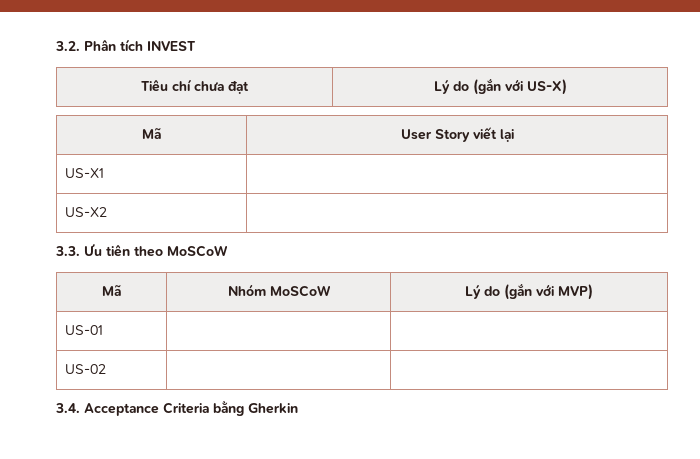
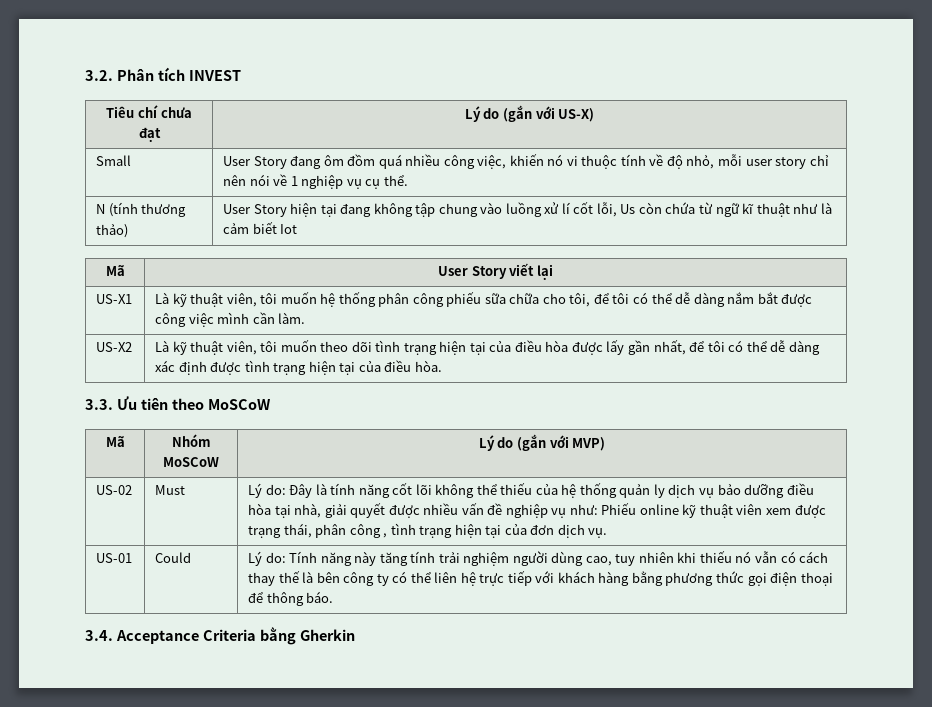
(567, 87) none -> [96,155,132,166] [223,153,829,169] [223,174,408,189] [96,202,187,217] [96,224,129,238] [223,201,832,217] [223,221,298,234] // Small | User Story đang ôm đồm quá nhiều công việc, khiến nó vi thuộc tính về độ nhỏ, mỗi user story chỉ nên nói về 1 nghiệp vụ cụ thể. // N (tính thương thảo) | User Story hiện tại đang không tập chung vào luồng xử lí cốt lỗi, Us còn chứa từ ngữ kĩ thuật như là cảm biết Iot
[65,207,108,217] // US-X2 | -> [155,291,813,307] [155,312,306,327] [96,342,133,352] [155,339,820,355] [155,360,442,375] Là kỹ thuật viên, tôi muốn hệ thống phân công phiếu sữa chữa cho tôi, để tôi có thể dễ dàng nắm bắt được công việc mình cần làm. // US-X2 | Là kỹ thuật viên, tôi muốn theo dõi tình trạng hiện tại của điều hòa được lấy gần nhất, để tôi có thể dễ dàng xác định được tình trạng hiện tại của điều hòa.
[65,325,104,335] [65,364,107,374] US-01 | | // US-02 | | -> [96,485,133,495] [155,485,186,495] [248,482,814,498] [248,502,826,518] [248,523,608,538] [96,553,133,563] [155,552,192,563] [248,550,829,566] [248,570,833,586] [248,591,334,606] US-02 | Must | Lý do: Đây là tính năng cốt lõi không thể thiếu của hệ thống quản ly dịch vụ bảo dưỡng điều hòa tại nhà, giải quyết được nhiều vấn đề nghiệp vụ như: Phiếu online kỹ thuật viên xem được trạng thái, phân công , tình trạng hiện tại của đơn dịch vụ. // US-01 | Could | Lý do: Tính năng này tăng tính trải nghiệm người dùng cao, tuy nhiên khi thiếu nó vẫn có cách thay thế là bên công ty có thể liên hệ trực tiếp với khách hàng bằng phương thức gọi điện thoại để thông báo.

